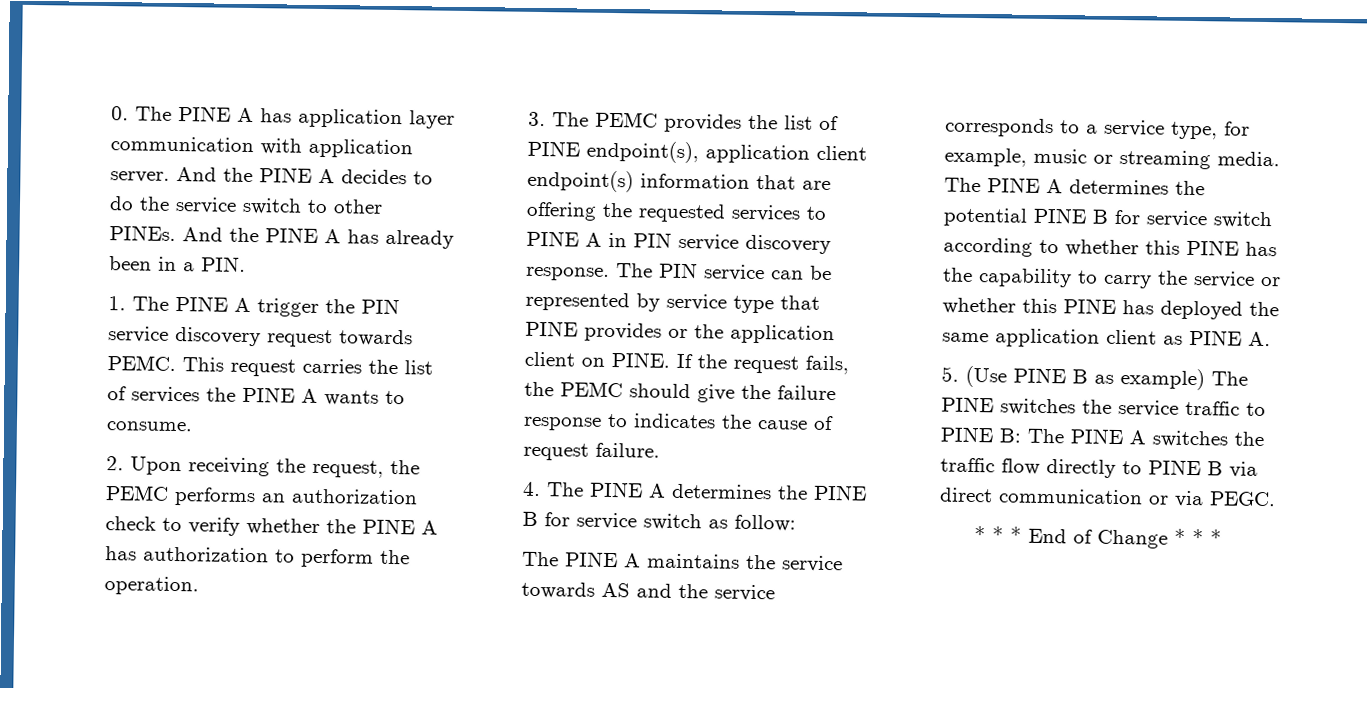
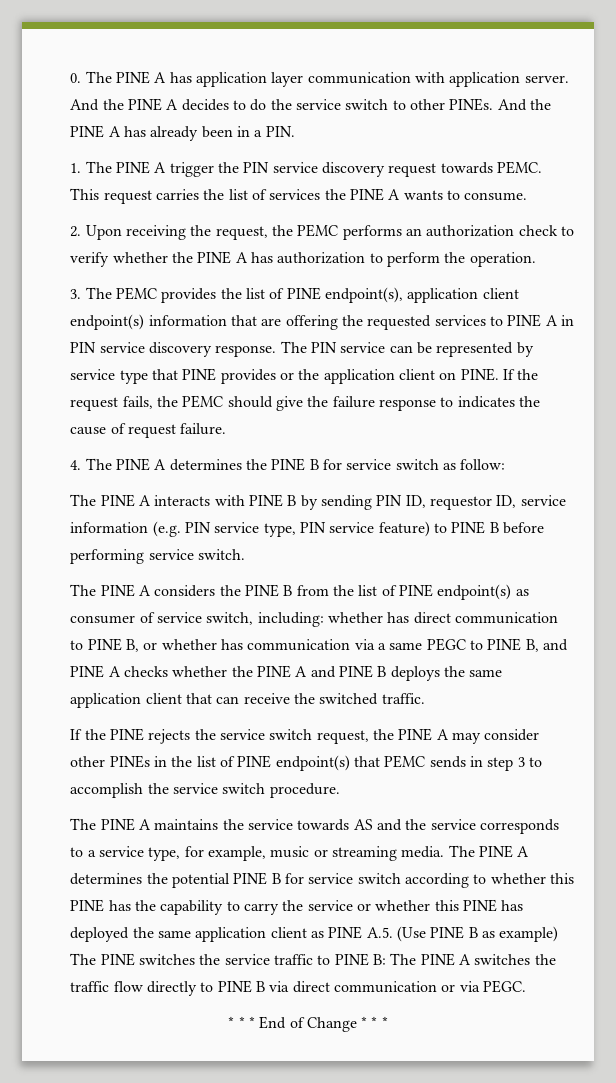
(797, 523) none -> [70,494,566,510] [70,521,544,537] [70,549,245,564] [70,584,529,600] [70,612,558,627] [70,638,568,652] [70,665,503,681] [70,693,425,708] [70,728,540,744] [70,755,542,771] [70,783,340,798] // The PINE A interacts with PINE B by sending PIN ID, requestor ID, service information (e.g. PIN service type, PIN service feature) to PINE B before performing service switch. // The PINE A considers the PINE B from the list of PINE endpoint(s) as consumer of service switch, including: whether has direct communication to PINE B, or whether has communication via a same PEGC to PINE B, and PINE A checks whether the PINE A and PINE B deploys the same application client that can receive the switched traffic. // If the PINE rejects the service switch request, the PINE A may consider other PINEs in the list of PINE endpoint(s) that PEMC sends in step 3 to accomplish the service switch procedure.
[1248,331,1272,347] [941,366,960,382] A. // 5. -> [366,927,393,938] A.5.

